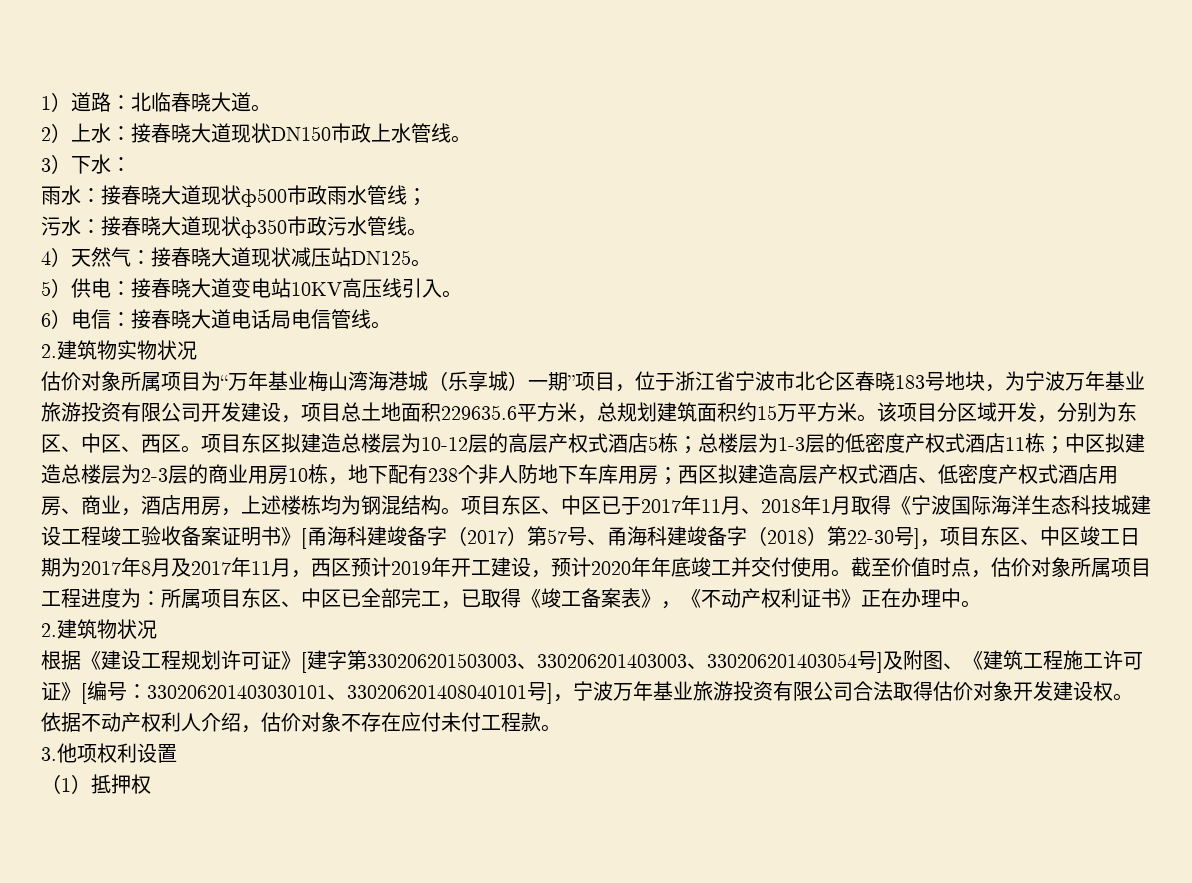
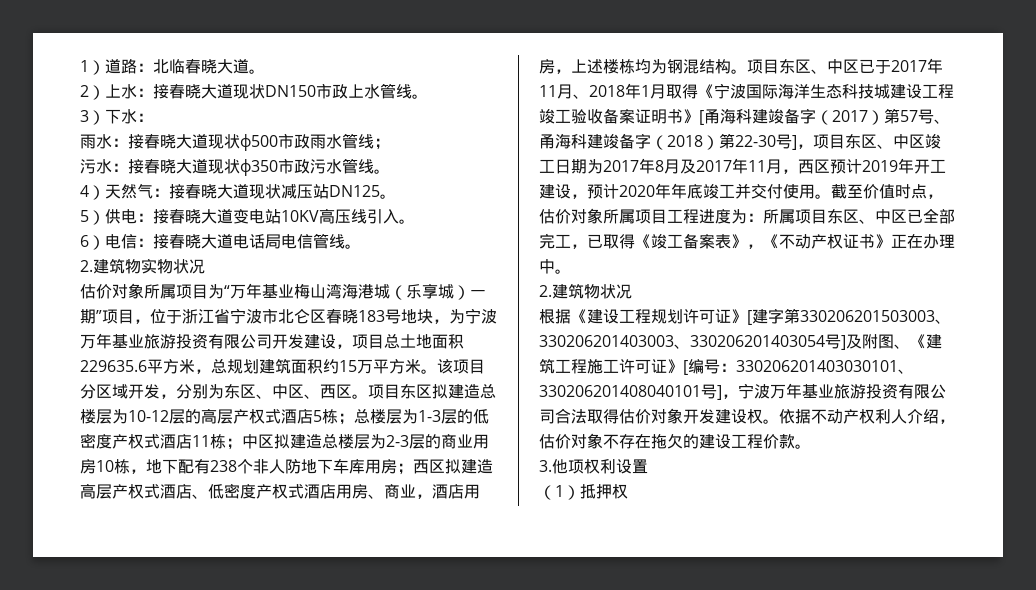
[781,588,801,608] 利 -> (843, 241) none
[401,712,521,732] 应付未付工程 -> [651,434,779,449] 拖欠的建设工程价

